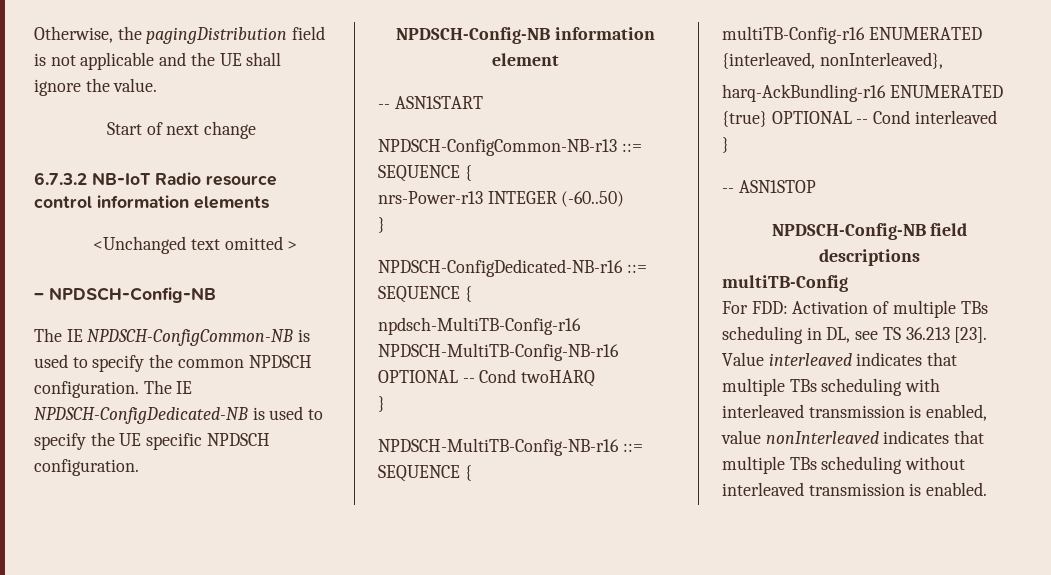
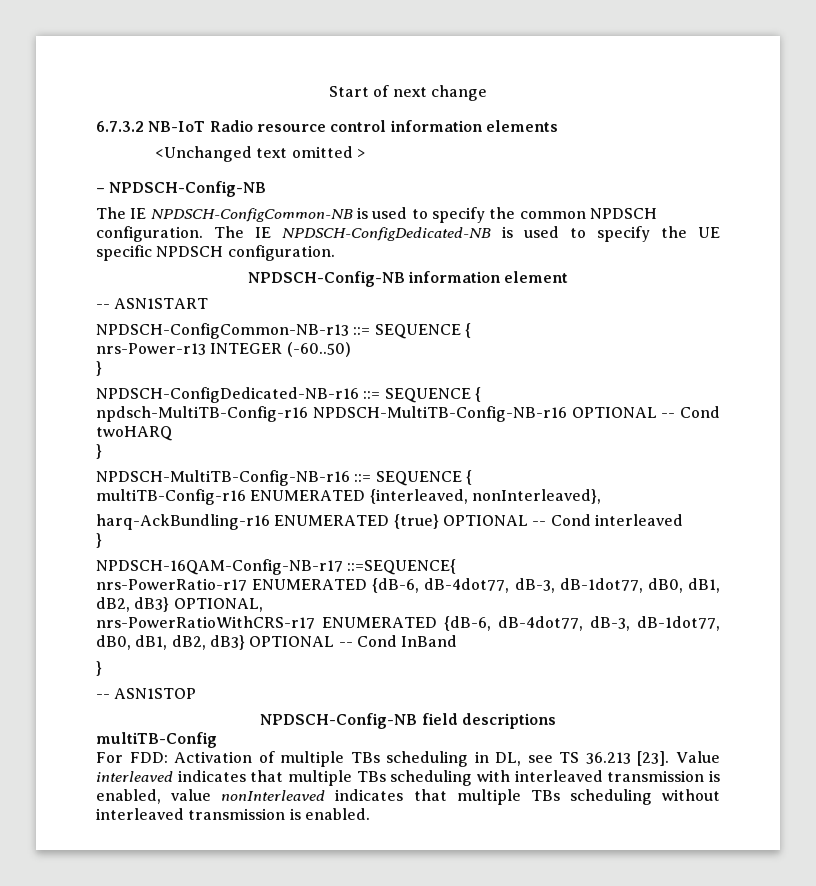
[34,26,326,44] [34,52,282,70] [34,78,158,96] Otherwise, the pagingDistribution field is not applicable and the UE shall ignore the value. // -> (329, 91) none
(729, 145) none -> [96,559,457,575] [96,578,720,593] [96,597,263,612] [96,616,720,631] [96,635,458,650] [96,661,102,676] // NPDSCH-16QAM-Config-NB-r17 ::=SEQUENCE{ // nrs-PowerRatio-r17 ENUMERATED {dB-6, dB-4dot77, dB-3, dB-1dot77, dB0, dB1, dB2, dB3} OPTIONAL, // nrs-PowerRatioWithCRS-r17 ENUMERATED {dB-6, dB-4dot77, dB-3, dB-1dot77, dB0, dB1, dB2, dB3} OPTIONAL -- Cond InBand // }

